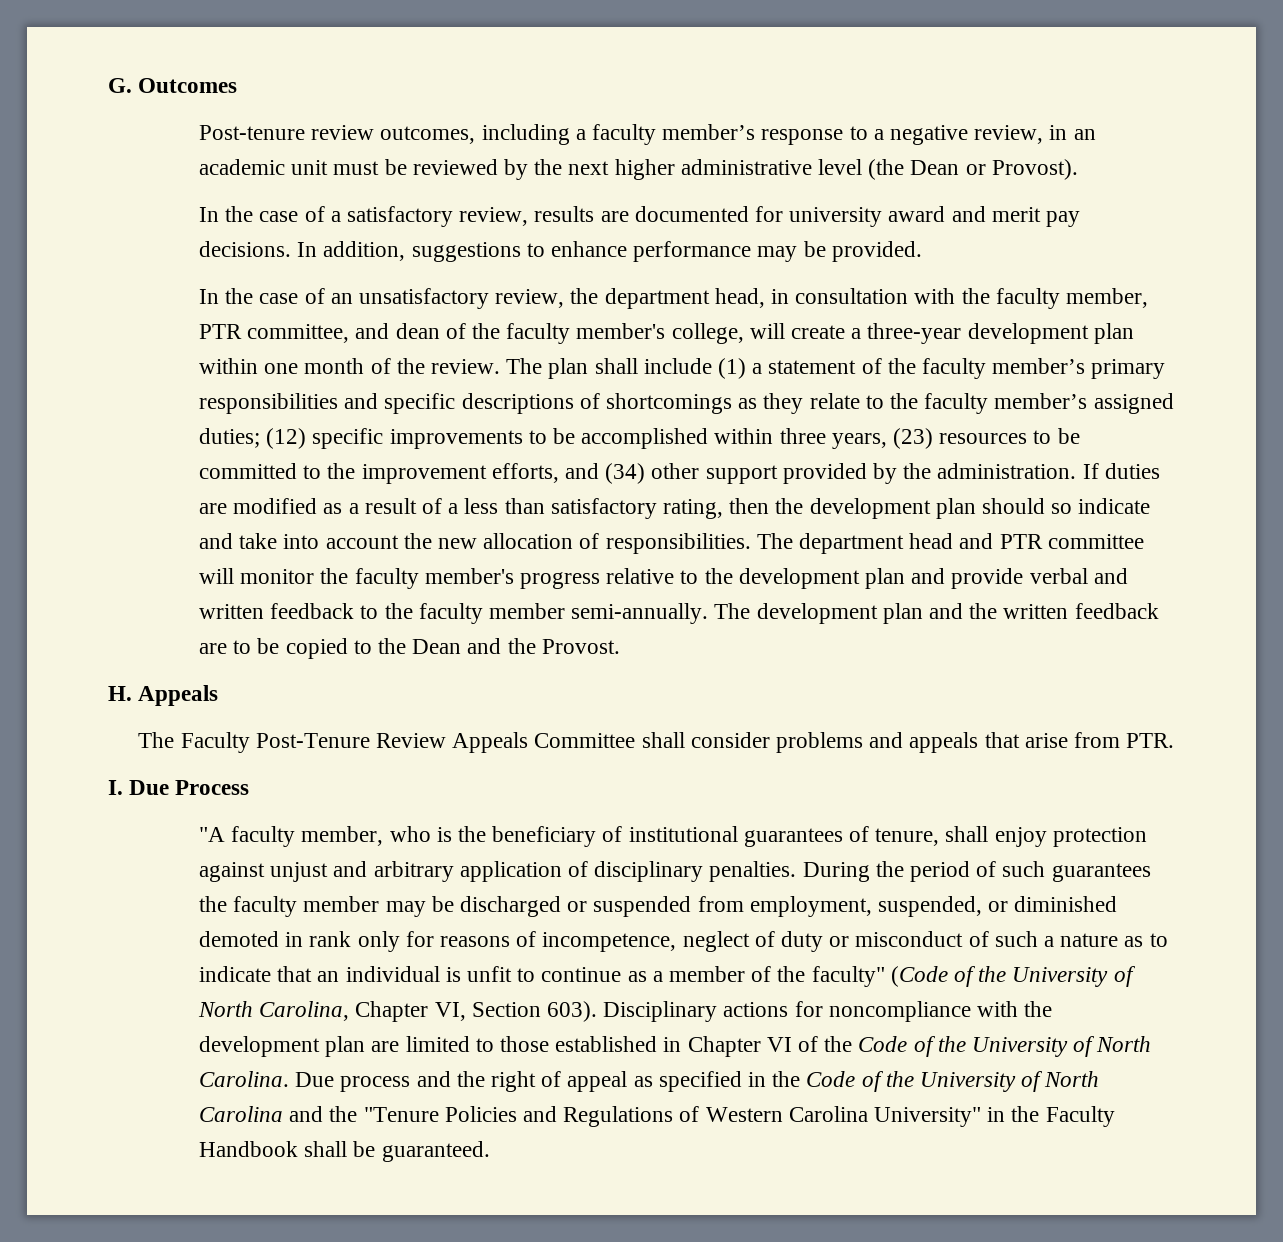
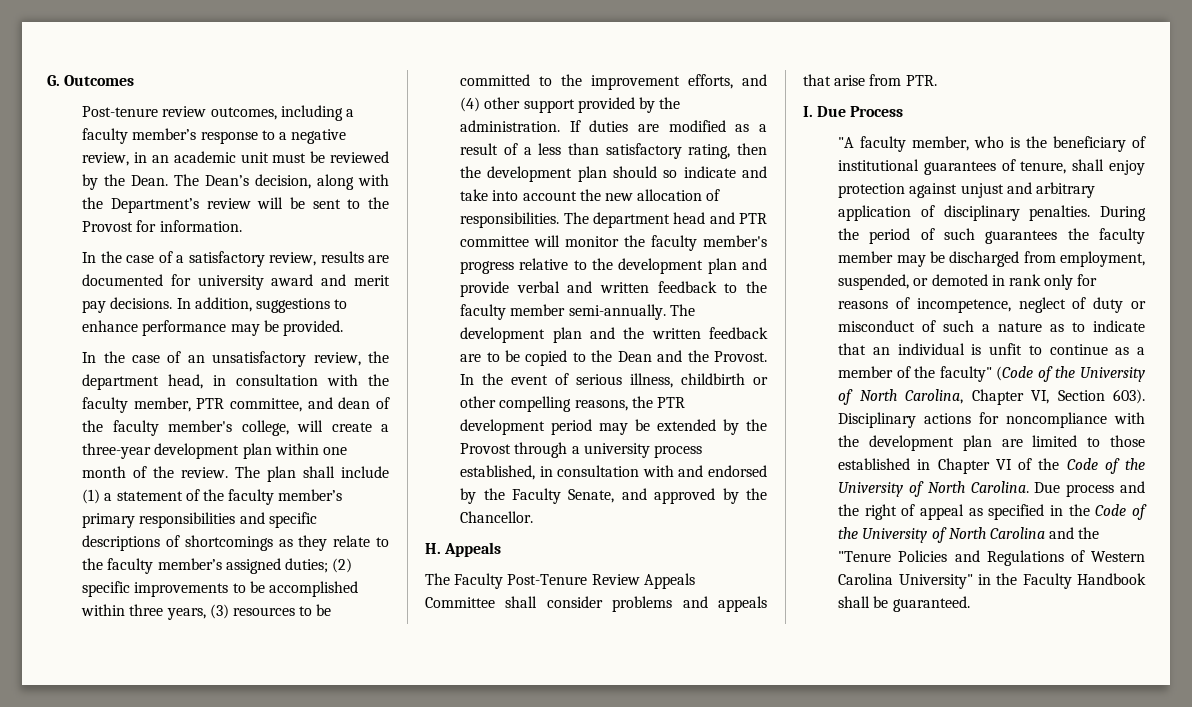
[568,159,1078,180] next higher administrative level (the Dean or Provost). -> [131,174,389,190] [82,197,389,213] [82,220,242,232] Dean. The Dean’s decision, along with the Department’s review will be sent to the Provost for information.
[266,428,307,449] (12) -> [332,558,353,573] (2)
[892,428,933,449] (23) -> [209,604,229,619] (3)
[605,463,646,484] (34) -> [460,97,481,112] (4)
(620, 646) none -> [460,373,768,388] [460,396,685,412] [460,419,767,435] [460,442,702,458] [460,465,767,480] [460,488,767,504] [460,511,534,523] In the event of serious illness, childbirth or other compelling reasons, the PTR development period may be extended by the Provost through a university process established, in consultation with and endorsed by the Faculty Senate, and approved by the Chancellor.
[567,896,692,917] or suspended -> (1020, 259) none
[1014,896,1118,912] diminished -> (929, 282) none

